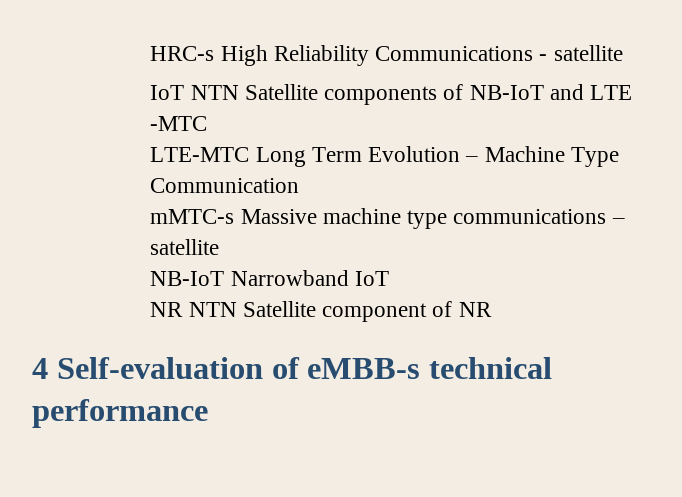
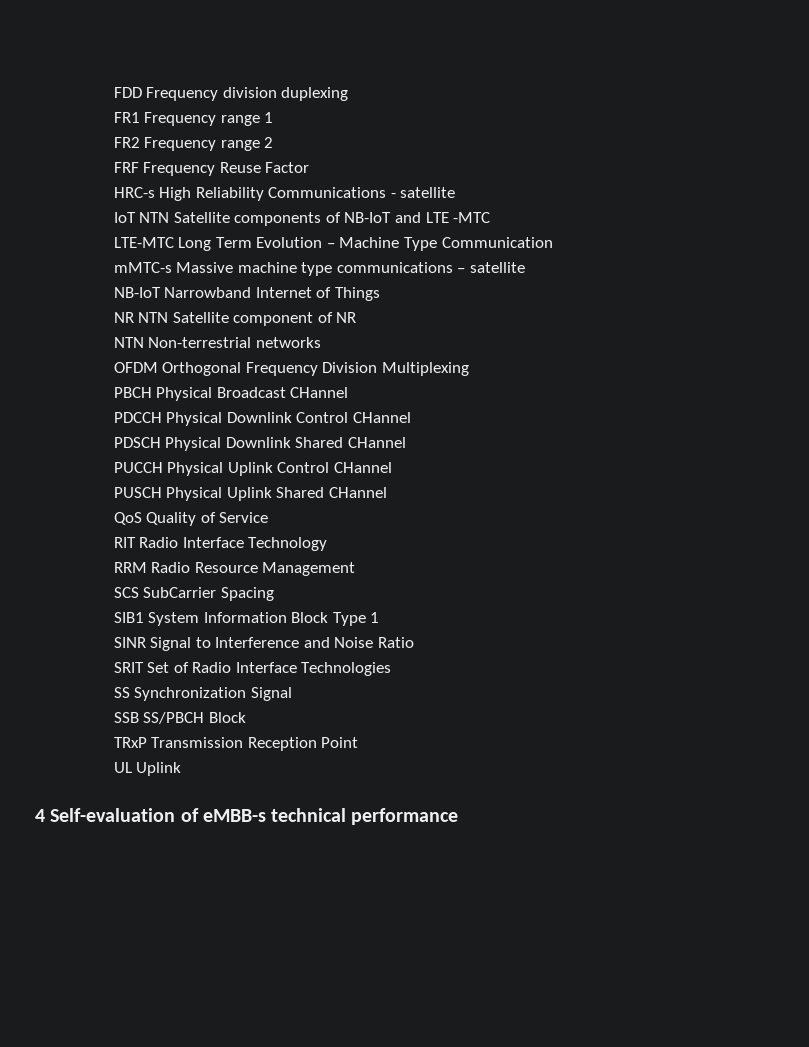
(150, 53) none -> [113,87,349,101] [113,112,274,126] [113,137,274,151] [113,162,310,176] FDD Frequency division duplexing // FR1 Frequency range 1 // FR2 Frequency range 2 // FRF Frequency Reuse Factor //
[354,271,389,286] IoT -> [255,287,380,301] Internet of Things
(492, 309) none -> [113,337,321,348] [113,362,469,376] [113,387,349,401] [113,412,411,426] [113,437,406,451] [113,462,392,476] [113,487,387,501] [113,512,269,526] [113,537,328,551] [113,562,356,576] [113,587,274,601] [113,612,380,626] [113,637,415,651] [113,662,392,676] [113,687,292,701] [113,712,246,724] [113,737,359,751] [113,762,182,776] // NTN Non-terrestrial networks // OFDM Orthogonal Frequency Division Multiplexing // PBCH Physical Broadcast CHannel // PDCCH Physical Downlink Control CHannel // PDSCH Physical Downlink Shared CHannel // PUCCH Physical Uplink Control CHannel // PUSCH Physical Uplink Shared CHannel // QoS Quality of Service // RIT Radio Interface Technology // RRM Radio Resource Management // SCS SubCarrier Spacing // SIB1 System Information Block Type 1 // SINR Signal to Interference and Noise Ratio // SRIT Set of Radio Interface Technologies // SS Synchronization Signal // SSB SS/PBCH Block // TRxP Transmission Reception Point // UL Uplink

